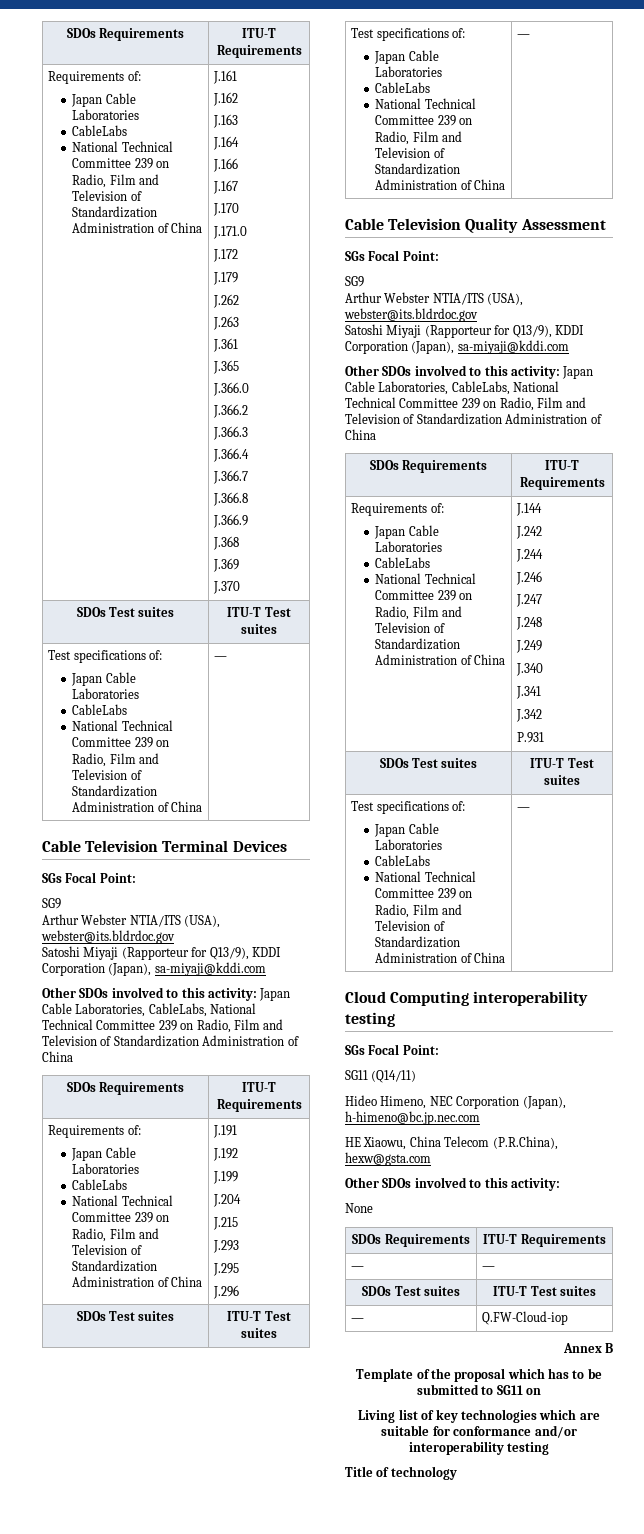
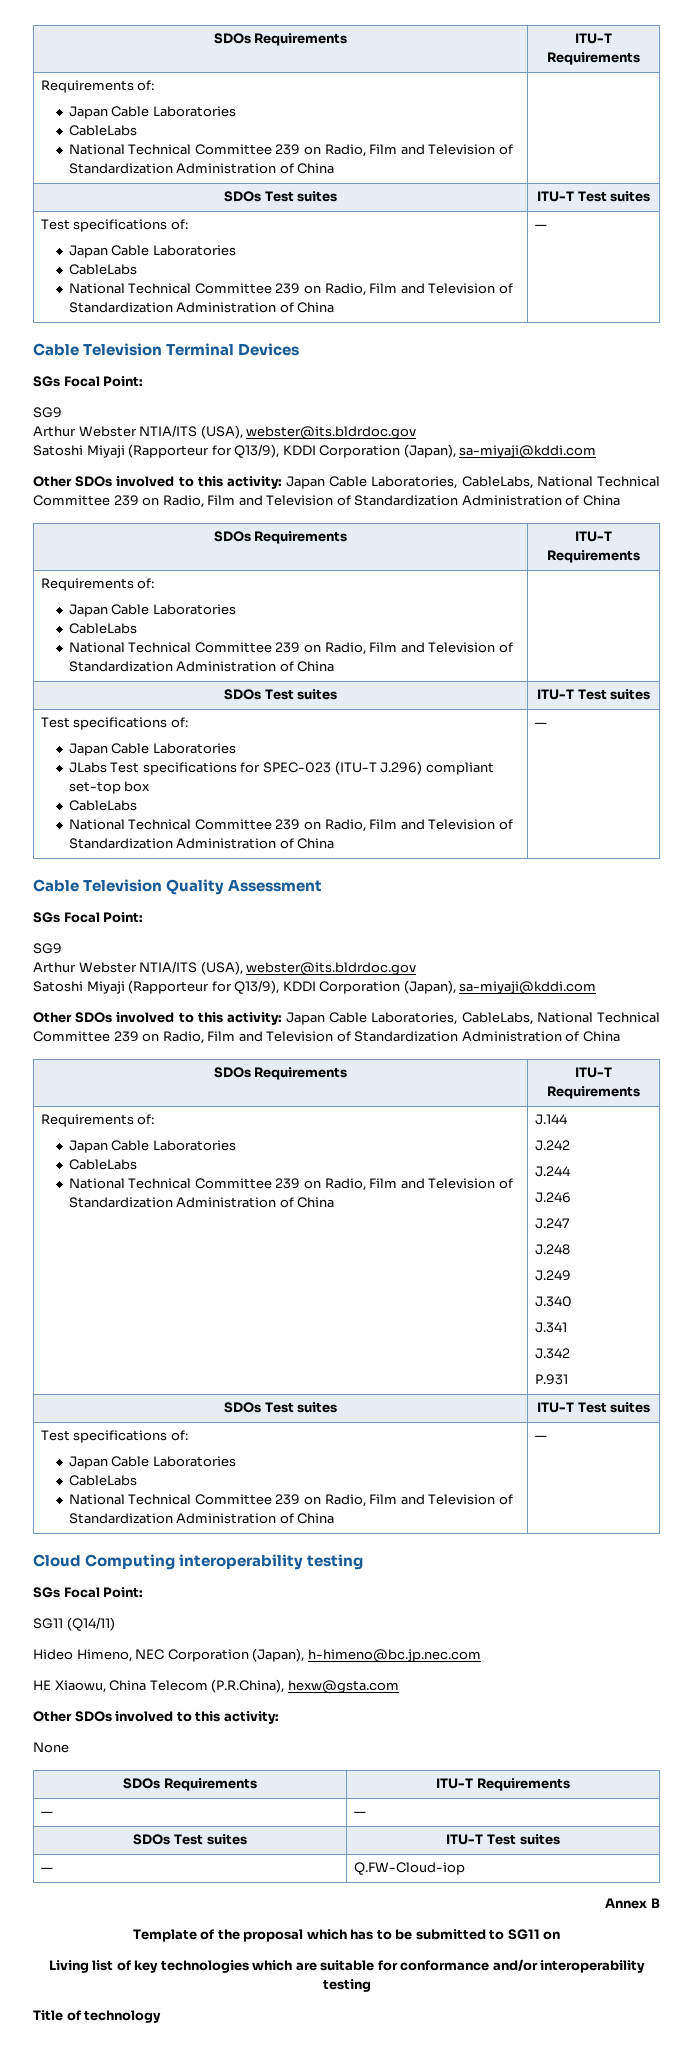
[213,70,238,84] [213,92,239,106] [213,114,239,128] [213,136,240,150] [213,158,239,172] [213,180,239,194] [213,203,240,216] [213,226,248,239] [213,249,239,262] [213,272,239,285] [213,294,240,308] [213,316,240,330] [213,338,239,352] [213,360,240,374] [213,382,250,396] [213,404,249,418] [213,426,249,440] [213,448,250,462] [213,470,249,484] [213,492,249,506] [213,514,249,528] [213,536,240,550] [213,558,240,572] [213,581,241,594] J.161 // J.162 // J.163 // J.164 // J.166 // J.167 // J.170 // J.171.0 // J.172 // J.179 // J.262 // J.263 // J.361 // J.365 // J.366.0 // J.366.2 // J.366.3 // J.366.4 // J.366.7 // J.366.8 // J.366.9 // J.368 // J.369 // J.370 -> (335, 168) none
[213,1125,238,1138] [213,1148,239,1161] [213,1171,239,1184] [213,1194,242,1207] [213,1217,239,1230] [213,1240,240,1253] [213,1263,240,1276] [213,1285,240,1299] J.191 // J.192 // J.199 // J.204 // J.215 // J.293 // J.295 // J.296 -> (335, 666) none
(443, 71) none -> [68,761,494,775] [68,781,151,794] // JLabs Test specifications for SPEC-023 (ITU-T J.296) compliant set-top box

